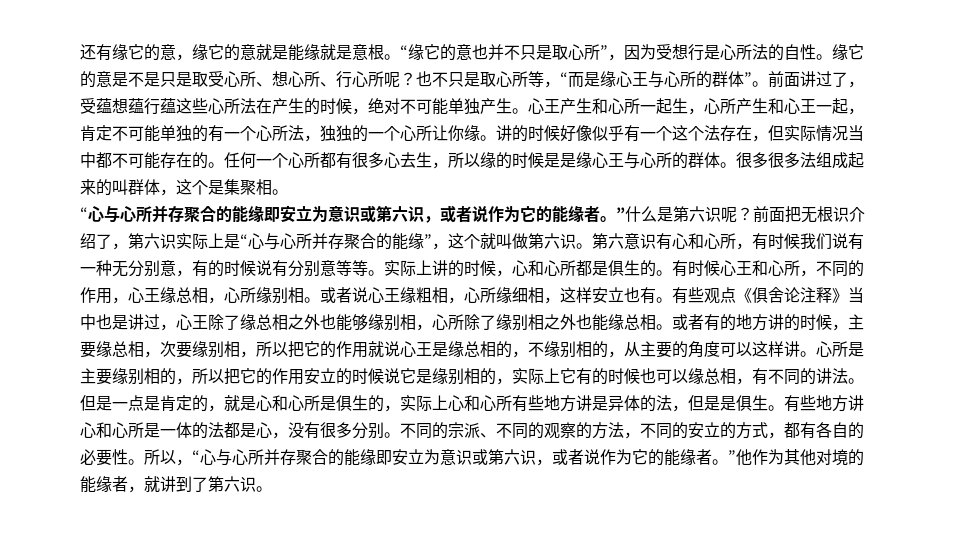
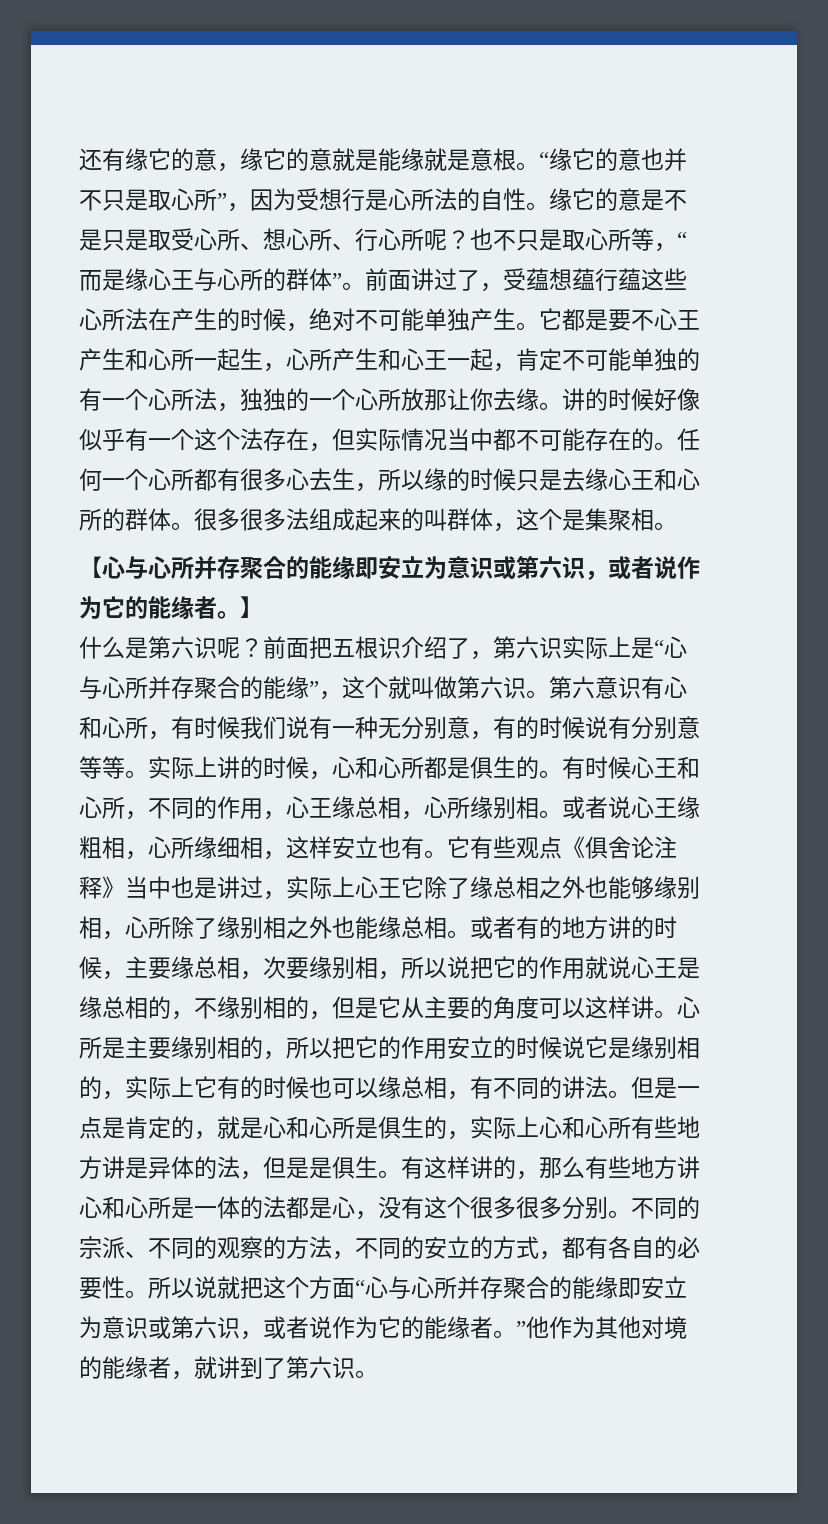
(528, 111) none -> [539,308,654,331] 它都是要不
[432,125,464,141] 让你 -> [401,388,516,411] 放那让你去
[544,152,640,169] 是是缘心王与 -> [516,468,677,491] 只是去缘心王和
[80,207,88,220] “ -> [79,556,102,578] 【
[616,207,625,220] ” -> [240,596,263,618] 】 //
[801,207,817,223] 无 -> [332,639,355,657] 五
(672, 300) none -> [447,836,470,858] 它
[176,314,208,330] 心王 -> [286,876,424,899] 实际上心王它
(288, 349) none -> [447,956,470,979] 说
(624, 354) none -> [332,996,401,1019] 但是它
(800, 403) none -> [424,1156,608,1180] 这样讲的，那么有
(320, 430) none -> [424,1196,516,1219] 这个很多
[176,459,192,466] ， -> [194,1276,355,1299] 说就把这个方面

